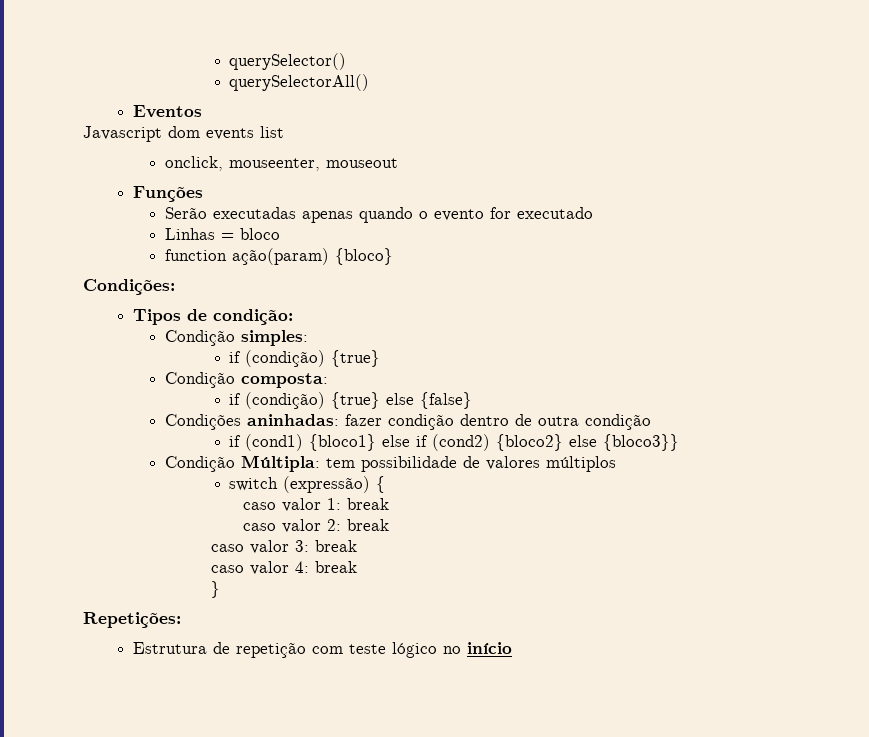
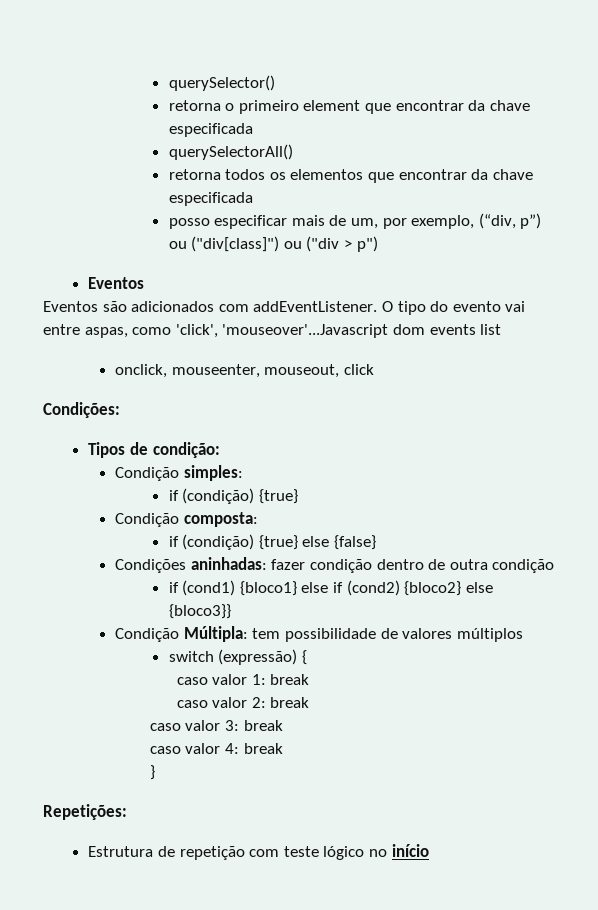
[229,74,370,91] [133,105,203,118] [83,126,162,142] querySelectorAll() // Eventos // Javascript -> [168,100,530,114] [168,123,253,137] [168,144,293,160] [168,169,533,183] [168,192,253,206] [168,213,542,229] [168,236,378,252] [88,277,145,289] [43,301,526,315] [43,324,389,338] retorna o primeiro element que encontrar da chave especificada // querySelectorAll() // retorna todos os elementos que encontrar da chave especificada // posso especificar mais de um, por exemplo, (“div, p”) ou ("div[class]") ou ("div > p") // Eventos // Eventos são adicionados com addEventListener. O tipo do evento vai entre aspas, como 'click', 'mouseover'...Javascript
[326,158,399,168] [133,186,204,202] [165,207,594,223] [165,228,281,240] [165,248,394,265] mouseout // Funções // Serão executadas apenas quando o evento for executado // Linhas = bloco // function ação(param) {bloco} -> [264,364,374,378] mouseout, click

